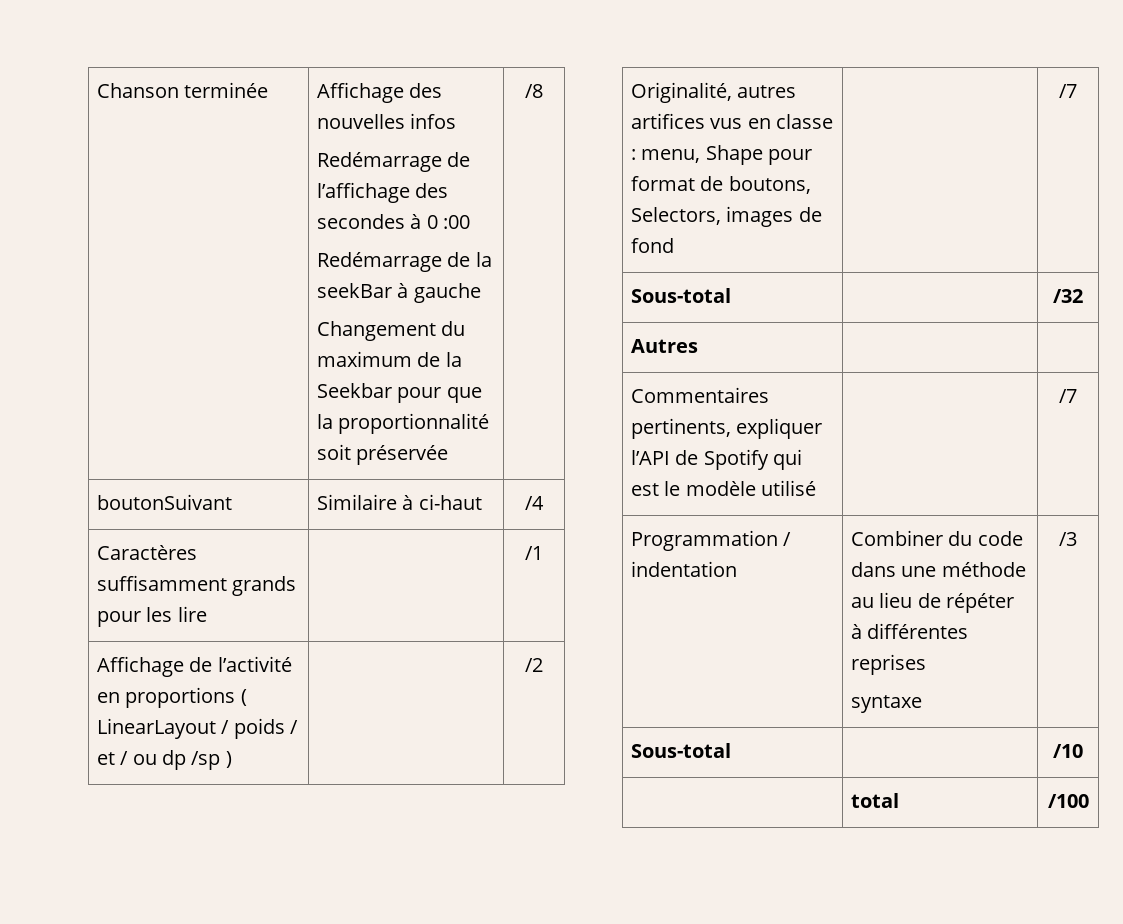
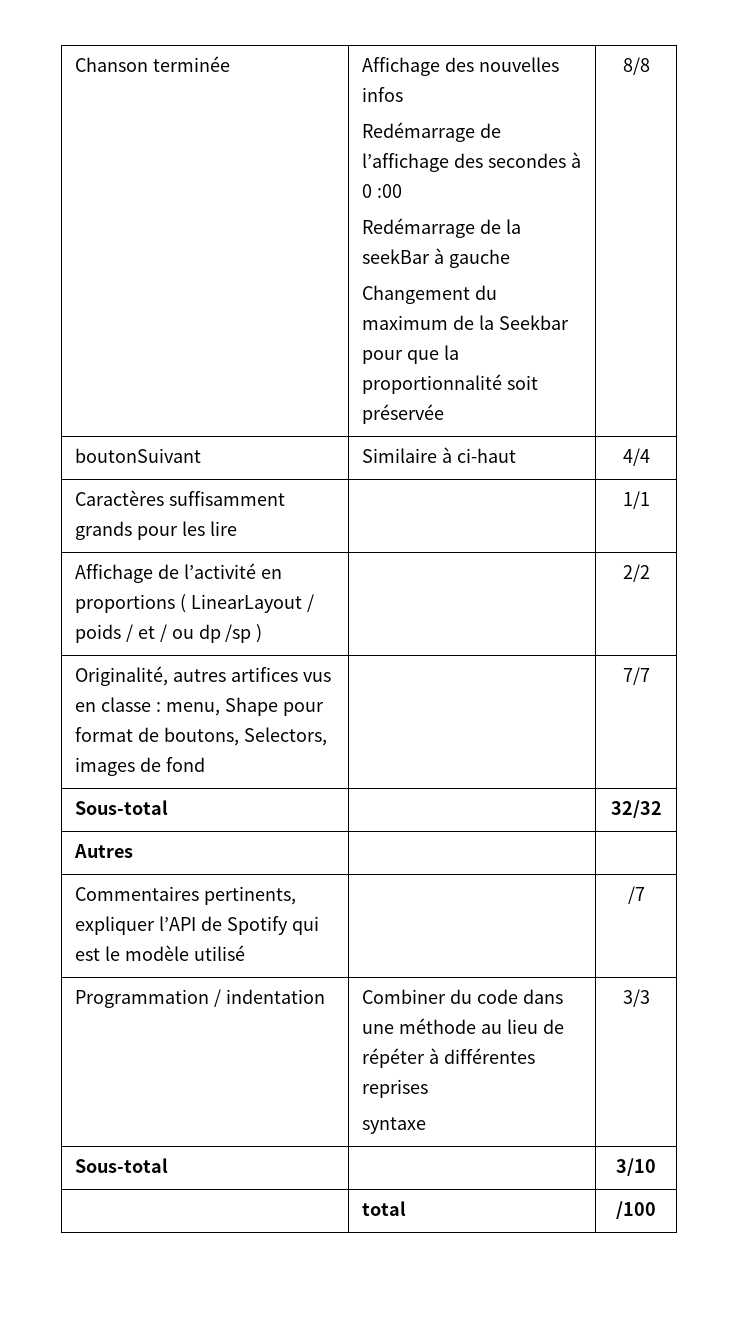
[525,84,543,98] /8 -> [622,57,650,75] 8/8
[525,496,544,510] /4 -> [622,448,650,466] 4/4
[525,546,543,560] /1 -> [622,491,650,509] 1/1
[525,658,543,672] /2 -> [622,564,650,582] 2/2
[1059,84,1077,98] [631,288,732,303] [1053,289,1083,303] /7 // Sous-total | | /32 -> [622,667,650,685] [75,800,169,815] [610,800,662,818] 7/7 // Sous-total | | 32/32
[1059,532,1077,546] [631,743,732,758] [1053,744,1083,758] /3 // Sous-total | | /10 -> [622,989,650,1007] [75,1158,169,1173] [616,1158,656,1176] 3/3 // Sous-total | | 3/10

